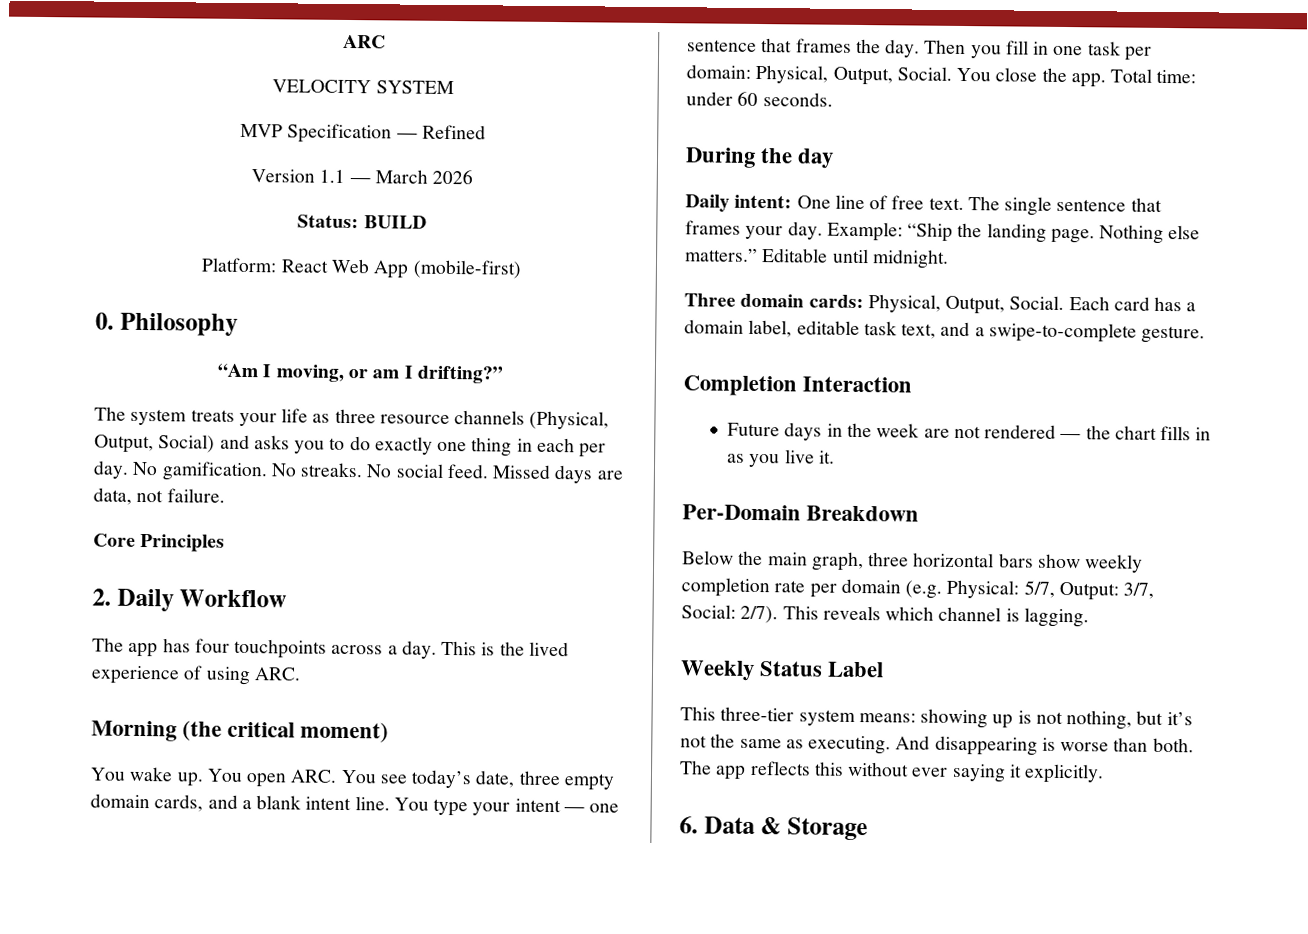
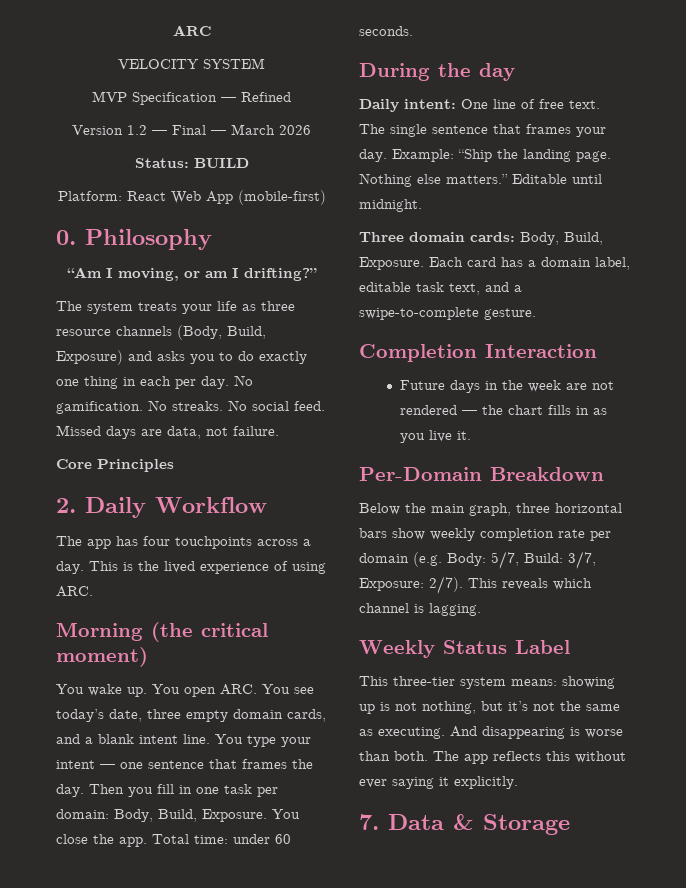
[319,169,346,183] 1.1 -> [127,125,206,135] 1.2 — Final
[529,410,610,430] [94,434,216,454] (Physical, Output, Social) -> [177,325,266,340] [56,350,123,365] (Body, Build, Exposure)
[755,64,952,86] Physical, Output, Social. -> [114,809,267,822] Body, Build, Exposure.
[867,294,1065,315] Physical, Output, Social. -> [520,232,603,245] [359,257,424,270] Body, Build, Exposure.
[946,579,1155,601] [681,604,736,619] Physical: 5/7, Output: 3/7, Social: -> [447,551,596,569] [359,578,424,591] Body: 5/7, Build: 3/7, Exposure:
[679,816,698,834] 6. -> [359,814,379,830] 7.

